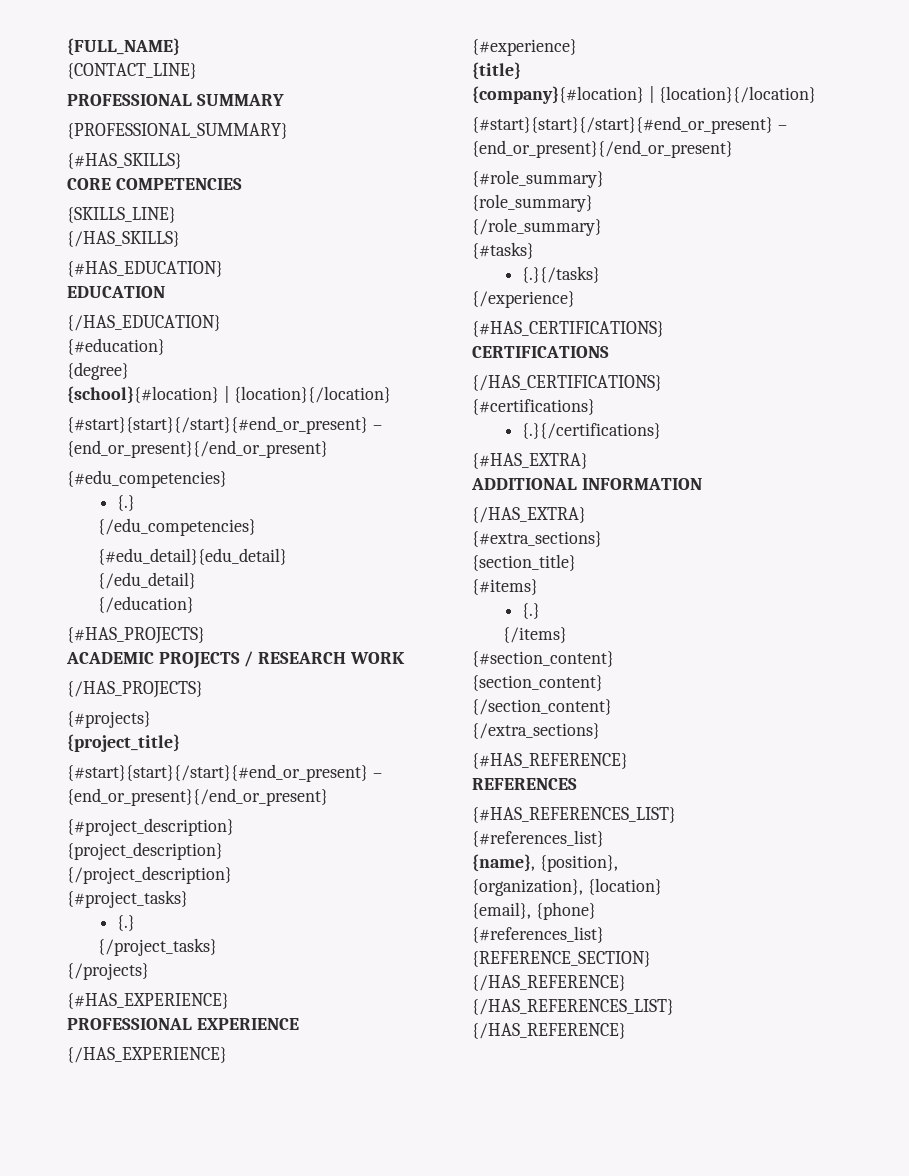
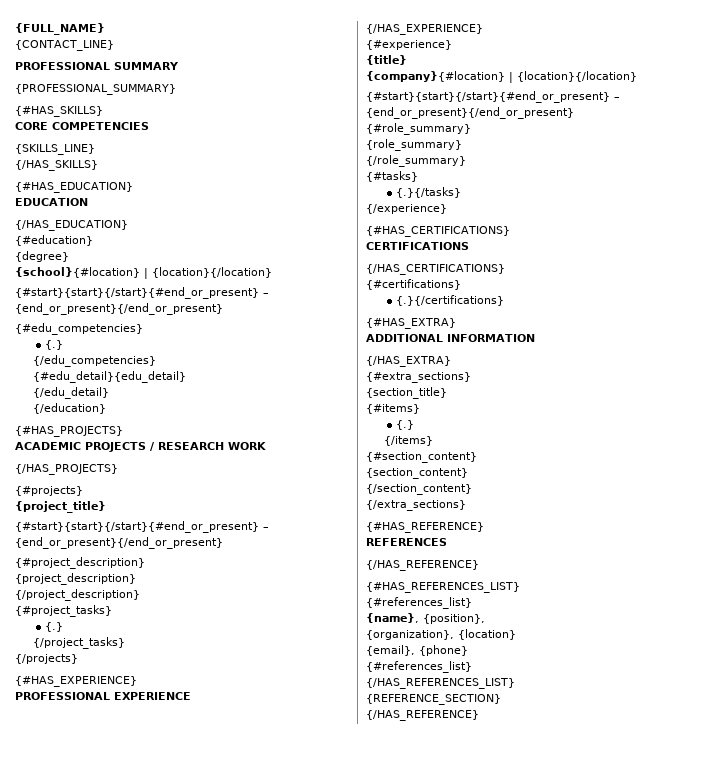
(577, 784) none -> [366,560,479,571] // {/HAS_REFERENCE}
(604, 934) none -> [366,678,515,689] // {/HAS_REFERENCES_LIST}
[472,999,674,1015] [472,1023,626,1039] // {/HAS_REFERENCES_LIST} // {/HAS_REFERENCE} -> (479, 715) none

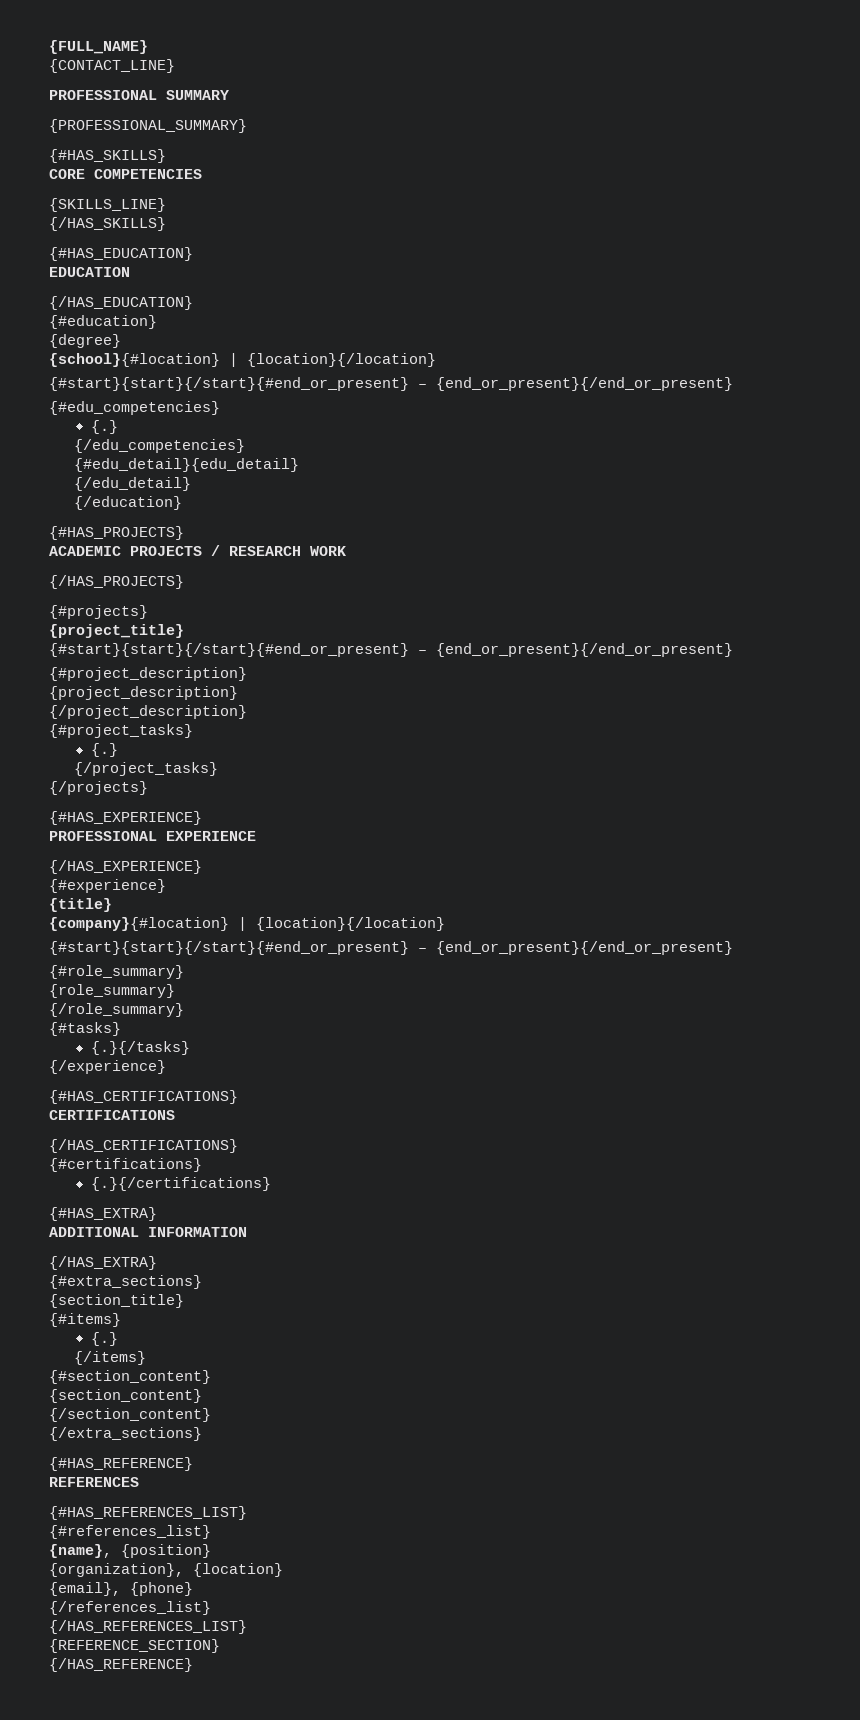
[366,560,479,571] // {/HAS_REFERENCE} -> (139, 1482) none
[423,614,485,624] {position}, -> [121,1544,211,1558] {position}
[366,661,472,673] {#references_list} -> [49,1601,211,1615] {/references_list}

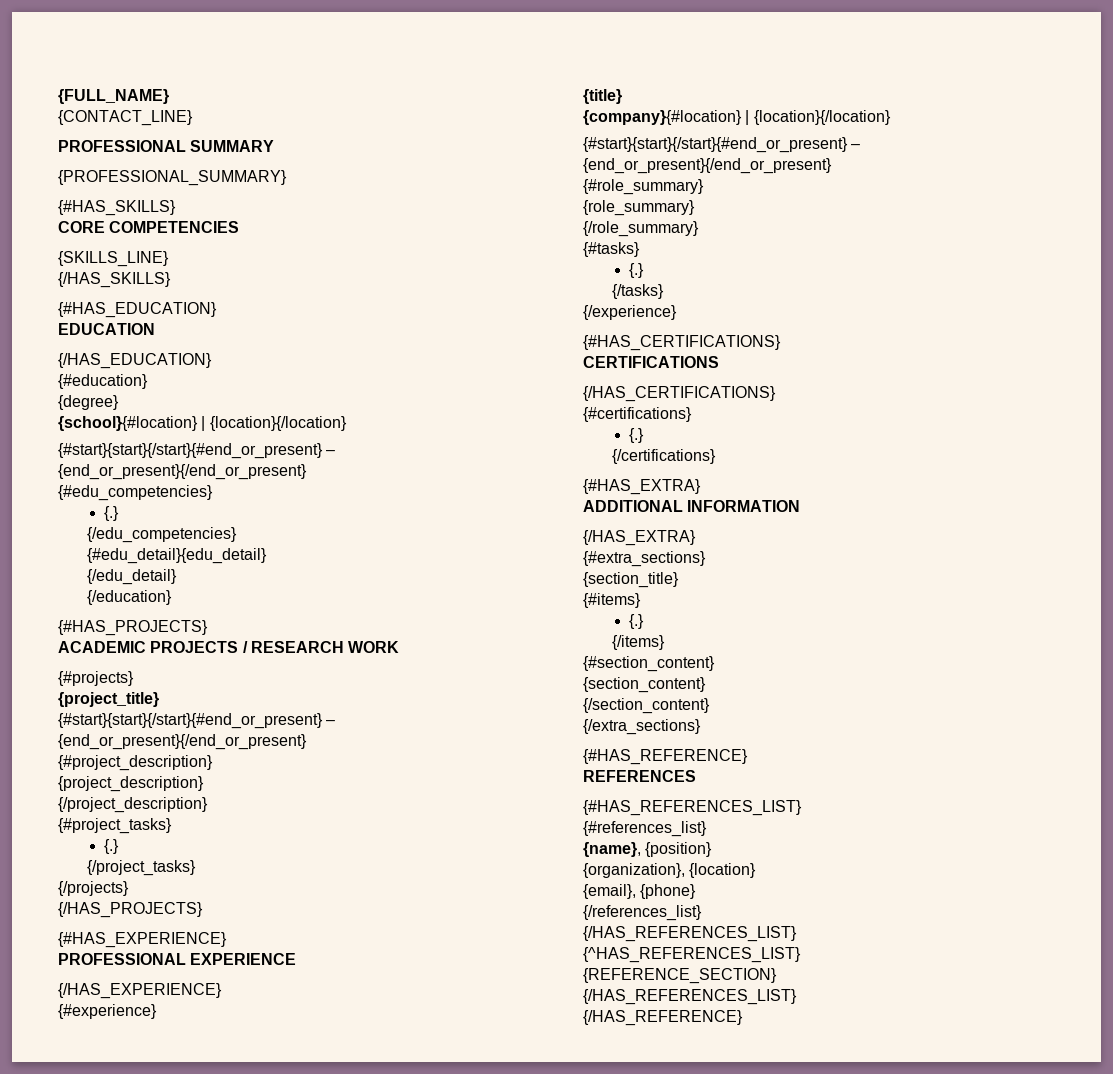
[49,575,184,589] // {/HAS_PROJECTS} -> (400, 647) none
(148, 788) none -> [58,902,203,918] // {/HAS_PROJECTS}
[90,1041,190,1055] {.}{/tasks} -> [629,263,645,278] [611,284,664,299] {.} // {/tasks}
[90,1177,271,1191] {.}{/certifications} -> [629,428,645,443] [611,449,716,464] {.} // {/certifications}
(247, 1627) none -> [583,947,801,963] // {^HAS_REFERENCES_LIST}
(220, 1646) none -> [583,989,797,1005] // {/HAS_REFERENCES_LIST}

